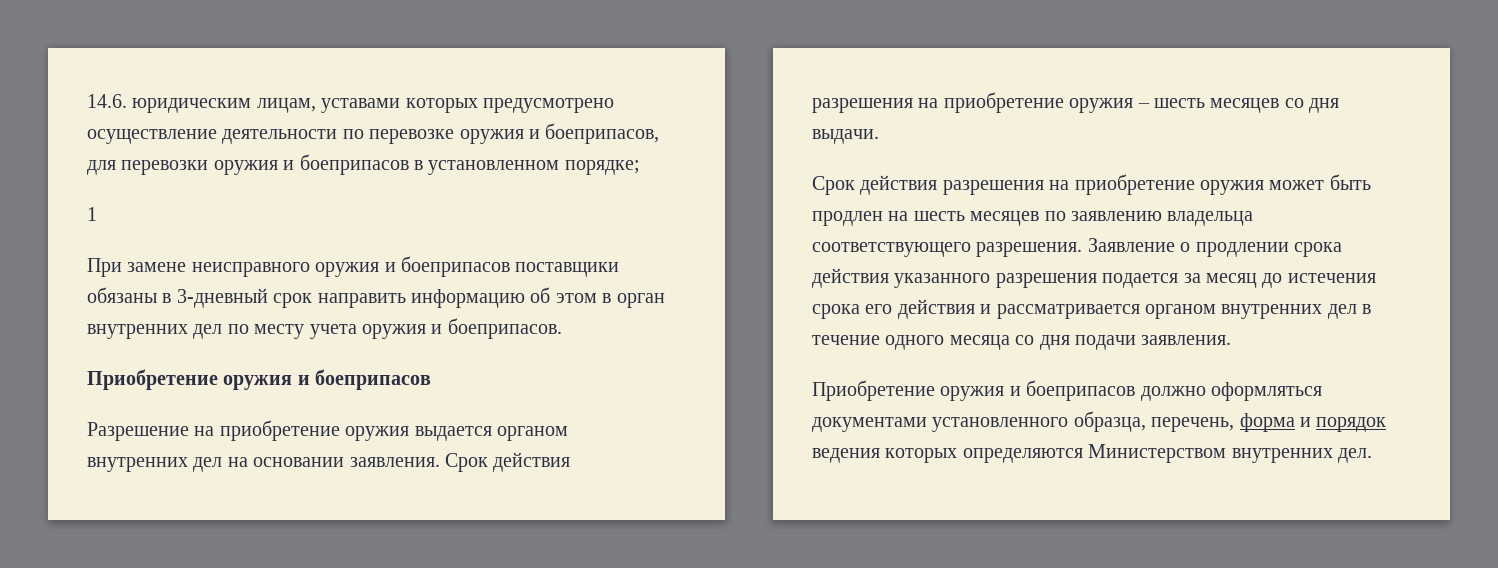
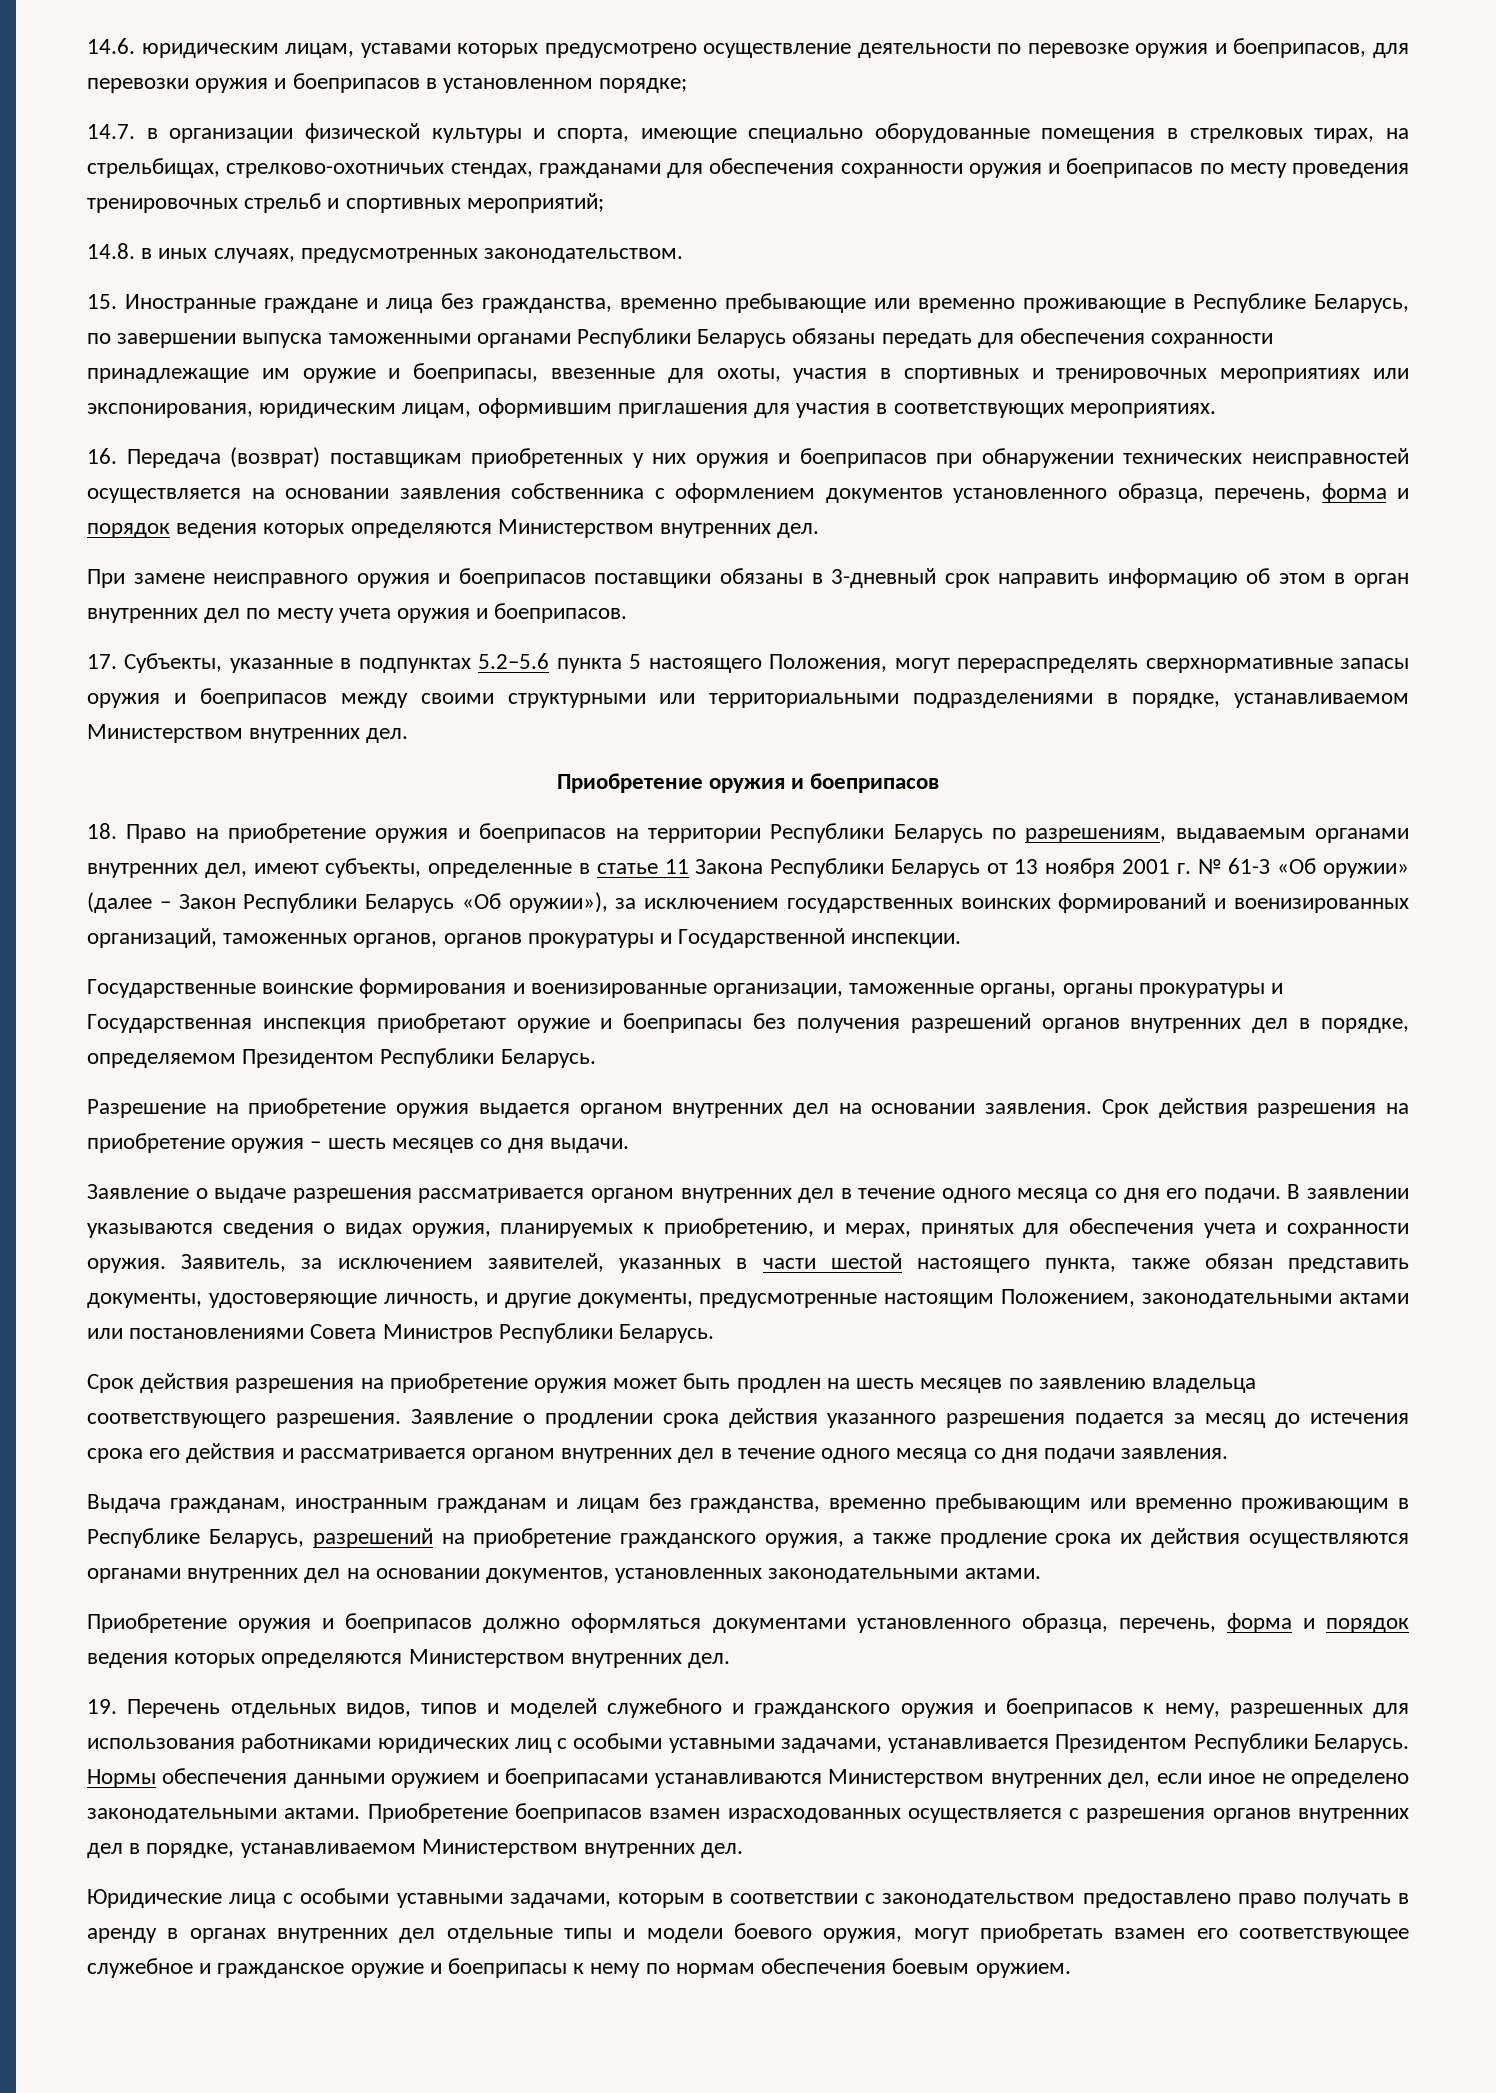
[87,207,97,221] 1 -> [87,123,1409,143] [87,158,1409,178] [87,193,604,213] [87,243,684,263] [87,293,1409,313] [87,328,1274,348] [87,363,1409,383] [87,398,1216,418] [87,447,1409,468] [87,483,1409,503] [87,519,820,538] 14.7. в организации физической культуры и спорта, имеющие специально оборудованные помещения в стрелковых тирах, на стрельбищах, стрелково-охотничьих стендах, гражданами для обеспечения сохранности оружия и боеприпасов по месту проведения тренировочных стрельб и спортивных мероприятий; // 14.8. в иных случаях, предусмотренных законодательством. // 15. Иностранные граждане и лица без гражданства, временно пребывающие или временно проживающие в Республике Беларусь, по завершении выпуска таможенными органами Республики Беларусь обязаны передать для обеспечения сохранности принадлежащие им оружие и боеприпасы, ввезенные для охоты, участия в спортивных и тренировочных мероприятиях или экспонирования, юридическим лицам, оформившим приглашения для участия в соответствующих мероприятиях. // 16. Передача (возврат) поставщикам приобретенных у них оружия и боеприпасов при обнаружении технических неисправностей осуществляется на основании заявления собственника с оформлением документов установленного образца, перечень, форма и порядок ведения которых определяются Министерством внутренних дел.
[87,369,432,390] Приобретение оружия и боеприпасов -> [87,653,1409,673] [87,688,1409,708] [87,724,409,743] [556,773,940,793] [87,823,1410,843] [87,858,1410,878] [87,892,1409,913] [87,928,962,948] [87,978,1284,998] [87,1013,1409,1033] [87,1048,596,1068] 17. Субъекты, указанные в подпунктах 5.2–5.6 пункта 5 настоящего Положения, могут перераспределять сверхнормативные запасы оружия и боеприпасов между своими структурными или территориальными подразделениями в порядке, устанавливаемом Министерством внутренних дел. // Приобретение оружия и боеприпасов // 18. Право на приобретение оружия и боеприпасов на территории Республики Беларусь по разрешениям, выдаваемым органами внутренних дел, имеют субъекты, определенные в статье 11 Закона Республики Беларусь от 13 ноября 2001 г. № 61-З «Об оружии» (далее – Закон Республики Беларусь «Об оружии»), за исключением государственных воинских формирований и военизированных организаций, таможенных органов, органов прокуратуры и Государственной инспекции. // Государственные воинские формирования и военизированные организации, таможенные органы, органы прокуратуры и Государственная инспекция приобретают оружие и боеприпасы без получения разрешений органов внутренних дел в порядке, определяемом Президентом Республики Беларусь.
(879, 136) none -> [87,1184,1409,1203] [87,1218,1409,1238] [87,1253,1410,1273] [87,1289,1409,1308] [87,1323,715,1343] // Заявление о выдаче разрешения рассматривается органом внутренних дел в течение одного месяца со дня его подачи. В заявлении указываются сведения о видах оружия, планируемых к приобретению, и мерах, принятых для обеспечения учета и сохранности оружия. Заявитель, за исключением заявителей, указанных в части шестой настоящего пункта, также обязан представить документы, удостоверяющие личность, и другие документы, предусмотренные настоящим Положением, законодательными актами или постановлениями Совета Министров Республики Беларусь.
(1232, 340) none -> [87,1493,1409,1513] [87,1528,1409,1548] [87,1568,1041,1583] // Выдача гражданам, иностранным гражданам и лицам без гражданства, временно пребывающим или временно проживающим в Республике Беларусь, разрешений на приобретение гражданского оружия, а также продление срока их действия осуществляются органами внутренних дел на основании документов, установленных законодательными актами.
(1372, 455) none -> [87,1698,1409,1718] [87,1733,1409,1753] [87,1768,1410,1788] [87,1803,1409,1823] [87,1839,744,1858] [87,1888,1409,1908] [87,1923,1409,1943] [87,1958,1071,1978] // 19. Перечень отдельных видов, типов и моделей служебного и гражданского оружия и боеприпасов к нему, разрешенных для использования работниками юридических лиц с особыми уставными задачами, устанавливается Президентом Республики Беларусь. Нормы обеспечения данными оружием и боеприпасами устанавливаются Министерством внутренних дел, если иное не определено законодательными актами. Приобретение боеприпасов взамен израсходованных осуществляется с разрешения органов внутренних дел в порядке, устанавливаемом Министерством внутренних дел. // Юридические лица с особыми уставными задачами, которым в соответствии с законодательством предоставлено право получать в аренду в органах внутренних дел отдельные типы и модели боевого оружия, могут приобретать взамен его соответствующее служебное и гражданское оружие и боеприпасы к нему по нормам обеспечения боевым оружием.

